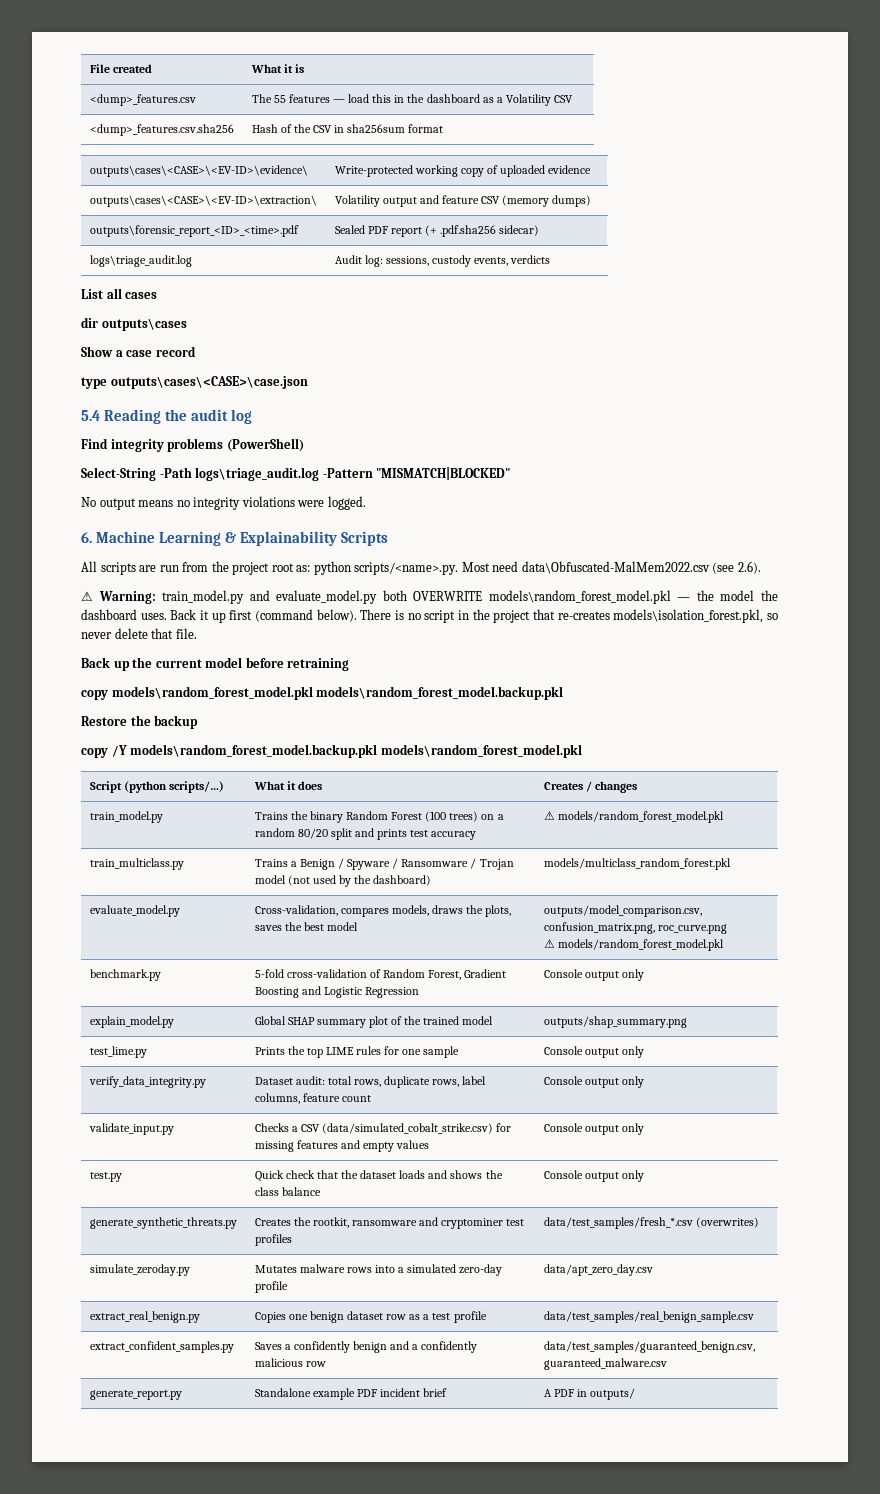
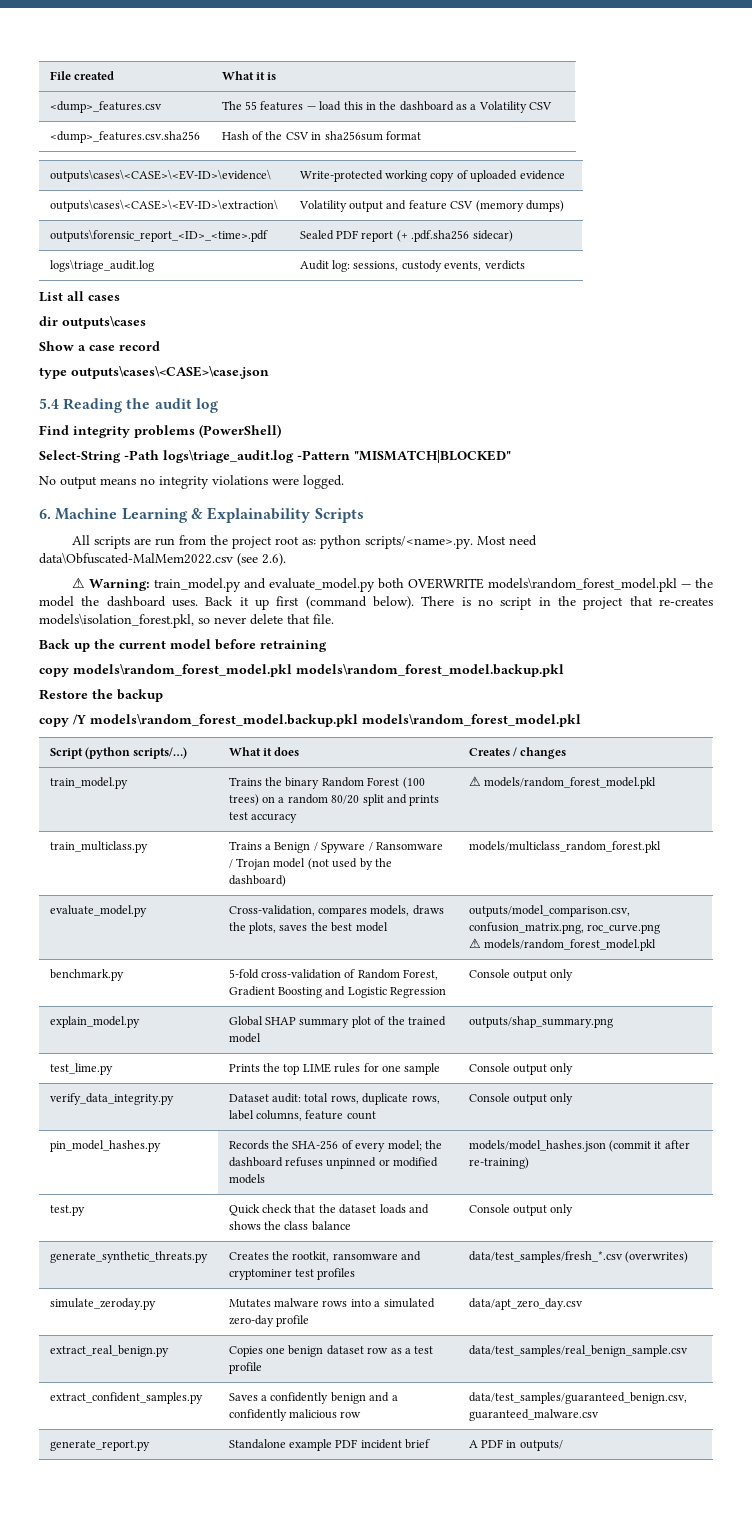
[88,1123,174,1135] [254,1123,512,1134] [254,1140,430,1152] [543,1123,644,1135] validate_input.py | Checks a CSV (data/simulated_cobalt_strike.csv) for missing features and empty values | Console output only -> [49,1140,161,1152] [228,1140,442,1152] [228,1157,439,1169] [228,1174,265,1184] [468,1140,690,1152] [468,1157,529,1169] pin_model_hashes.py | Records the SHA-256 of every model; the dashboard refuses unpinned or modified models | models/model_hashes.json (commit it after re-training)

